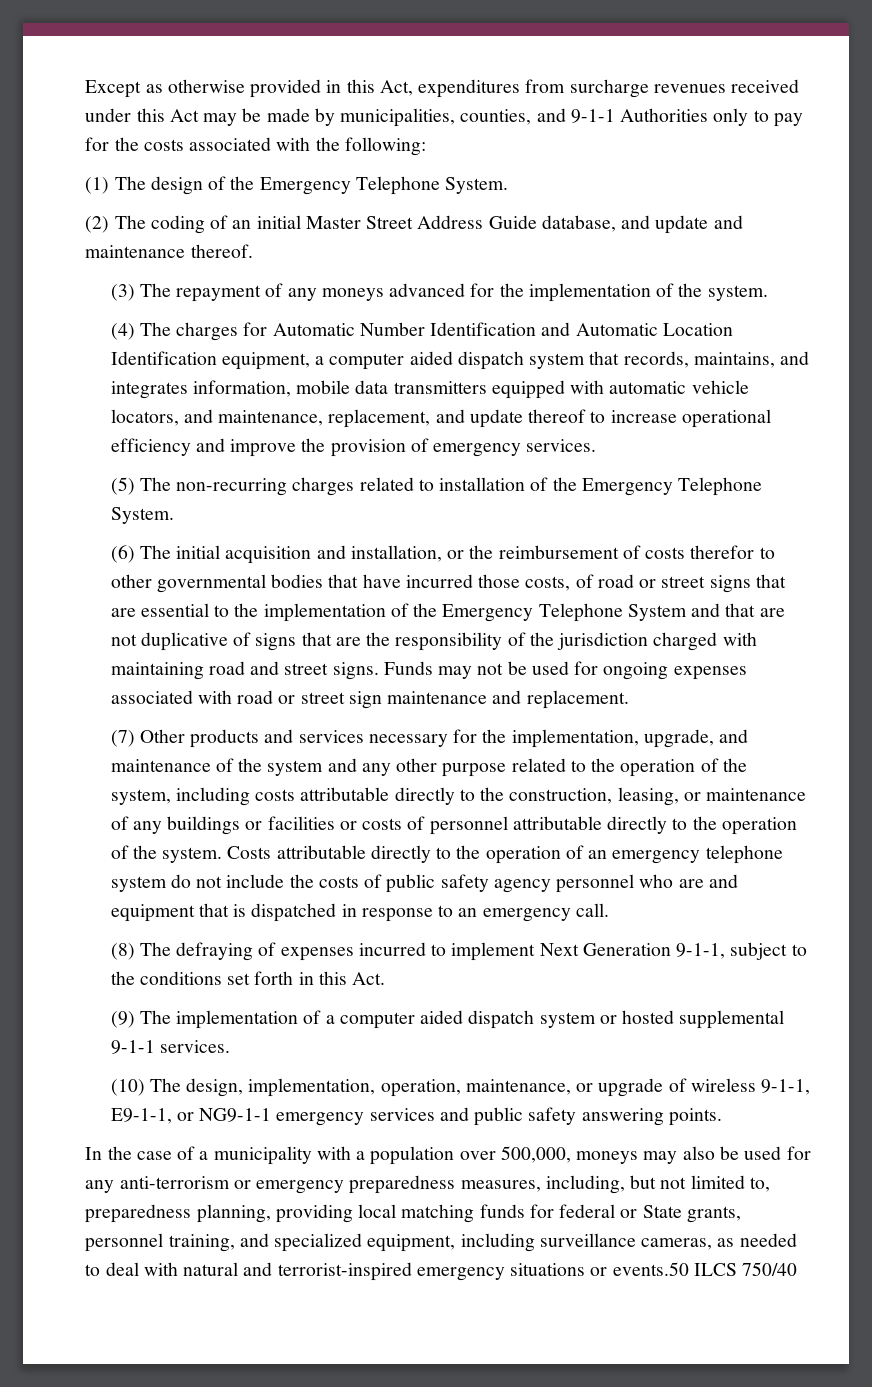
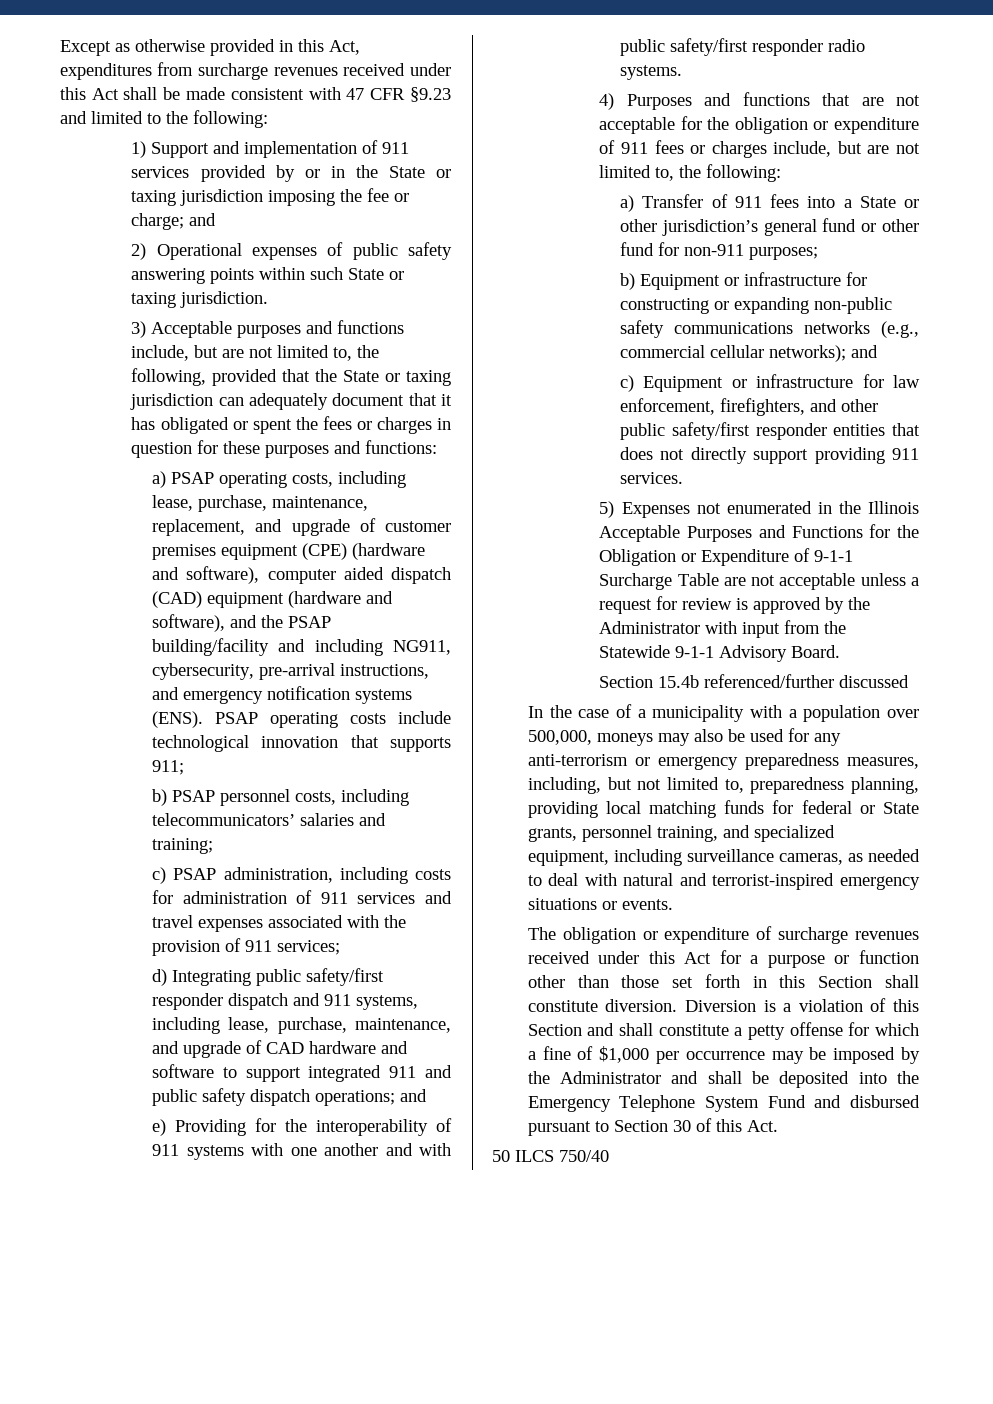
[203,113,238,126] may -> [123,87,158,100] shall
[314,108,803,127] [85,137,426,156] [85,176,509,195] [85,215,743,234] [85,244,253,258] [110,283,768,302] [110,322,733,341] [110,351,810,370] [110,380,749,399] [110,409,771,428] [110,438,597,457] [110,477,763,496] [110,507,174,524] [110,545,775,564] [110,574,786,593] [110,603,785,622] [110,632,757,651] [110,661,747,680] [110,690,629,709] [110,729,749,748] [110,758,747,777] [110,787,807,806] [110,816,797,835] [110,845,783,864] [110,874,738,893] [110,903,609,922] [110,942,807,961] [110,971,386,985] [110,1010,785,1029] [110,1040,230,1054] [110,1078,811,1097] [110,1107,722,1126] by municipalities, counties, and 9-1-1 Authorities only to pay for the costs associated with the following: // (1) The design of the Emergency Telephone System. // (2) The coding of an initial Master Street Address Guide database, and update and maintenance thereof. // (3) The repayment of any moneys advanced for the implementation of the system. // (4) The charges for Automatic Number Identification and Automatic Location Identification equipment, a computer aided dispatch system that records, maintains, and integrates information, mobile data transmitters equipped with automatic vehicle locators, and maintenance, replacement, and update thereof to increase operational efficiency and improve the provision of emergency services. // (5) The non-recurring charges related to installation of the Emergency Telephone System. // (6) The initial acquisition and installation, or the reimbursement of costs therefor to other governmental bodies that have incurred those costs, of road or street signs that are essential to the implementation of the Emergency Telephone System and that are not duplicative of signs that are the responsibility of the jurisdiction charged with maintaining road and street signs. Funds may not be used for ongoing expenses associated with road or street sign maintenance and replacement. // (7) Other products and services necessary for the implementation, upgrade, and maintenance of the system and any other purpose related to the operation of the system, including costs attributable directly to the construction, leasing, or maintenance of any buildings or facilities or costs of personnel attributable directly to the operation of the system. Costs attributable directly to the operation of an emergency telephone system do not include the costs of public safety agency personnel who are and equipment that is dispatched in response to an emergency call. // (8) The defraying of expenses incurred to implement Next Generation 9-1-1, subject to the conditions set forth in this Act. // (9) The implementation of a computer aided dispatch system or hosted supplemental 9-1-1 services. // (10) The design, implementation, operation, maintenance, or upgrade of wireless 9-1-1, E9-1-1, or NG9-1-1 emergency services and public safety answering points. -> [230,87,451,102] [59,110,268,128] [131,140,410,158] [131,165,451,182] [131,188,410,206] [131,213,217,230] [131,242,452,260] [131,267,405,284] [131,291,269,308] [131,320,405,338] [131,345,380,361] [131,368,452,386] [130,393,452,410] [131,416,451,434] [131,440,438,458] [152,471,407,488] [152,495,369,512] [152,518,451,536] [152,543,426,560] [152,566,451,584] [152,591,394,608] [152,614,332,632] [152,638,451,656] [152,663,430,680] [152,686,413,704] [152,711,451,728] [152,735,451,752] [152,760,185,775] [152,789,410,806] [152,813,387,826] [152,838,214,854] [152,867,451,884] [152,890,452,904] [152,915,407,932] [152,938,341,956] [152,968,385,986] [152,993,419,1010] [152,1017,451,1034] [152,1040,409,1058] [152,1064,452,1082] [152,1088,428,1106] [152,1118,452,1136] [152,1143,451,1160] [620,38,866,56] [620,65,683,80] [599,92,921,110] [599,116,919,134] [599,140,920,158] [599,164,782,182] [620,194,919,212] [620,218,919,236] [620,242,819,260] [620,272,868,290] [620,297,893,314] [620,320,919,338] [620,345,879,362] [620,374,920,392] [620,398,879,416] [620,422,920,440] [620,447,919,464] [620,472,684,484] [599,501,919,518] [599,524,919,542] [599,548,854,566] [599,573,919,590] [599,596,871,614] [599,620,847,638] [599,645,841,662] [599,674,910,688] consistent with 47 CFR §9.23 and limited to the following: // 1) Support and implementation of 911 services provided by or in the State or taxing jurisdiction imposing the fee or charge; and // 2) Operational expenses of public safety answering points within such State or taxing jurisdiction. // 3) Acceptable purposes and functions include, but are not limited to, the following, provided that the State or taxing jurisdiction can adequately document that it has obligated or spent the fees or charges in question for these purposes and functions: // a) PSAP operating costs, including lease, purchase, maintenance, replacement, and upgrade of customer premises equipment (CPE) (hardware and software), computer aided dispatch (CAD) equipment (hardware and software), and the PSAP building/facility and including NG911, cybersecurity, pre-arrival instructions, and emergency notification systems (ENS). PSAP operating costs include technological innovation that supports 911; // b) PSAP personnel costs, including telecommunicators’ salaries and training; // c) PSAP administration, including costs for administration of 911 services and travel expenses associated with the provision of 911 services; // d) Integrating public safety/first responder dispatch and 911 systems, including lease, purchase, maintenance, and upgrade of CAD hardware and software to support integrated 911 and public safety dispatch operations; and // e) Providing for the interoperability of 911 systems with one another and with public safety/first responder radio systems. // 4) Purposes and functions that are not acceptable for the obligation or expenditure of 911 fees or charges include, but are not limited to, the following: // a) Transfer of 911 fees into a State or other jurisdiction’s general fund or other fund for non-911 purposes; // b) Equipment or infrastructure for constructing or expanding non-public safety communications networks (e.g., commercial cellular networks); and // c) Equipment or infrastructure for law enforcement, firefighters, and other public safety/first responder entities that does not directly support providing 911 services. // 5) Expenses not enumerated in the Illinois Acceptable Purposes and Functions for the Obligation or Expenditure of 9-1-1 Surcharge Table are not acceptable unless a request for review is approved by the Administrator with input from the Statewide 9-1-1 Advisory Board. // Section 15.4b referenced/further discussed
[612,1262,689,1276] events.50 -> [621,899,673,910] [527,926,919,944] [527,950,919,968] [527,974,919,988] [527,998,919,1012] [527,1022,919,1040] [527,1046,920,1064] [527,1071,919,1088] [527,1095,920,1112] [527,1118,778,1136] [492,1150,510,1162] events. // The obligation or expenditure of surcharge revenues received under this Act for a purpose or function other than those set forth in this Section shall constitute diversion. Diversion is a violation of this Section and shall constitute a petty offense for which a fine of $1,000 per occurrence may be imposed by the Administrator and shall be deposited into the Emergency Telephone System Fund and disbursed pursuant to Section 30 of this Act. // 50

